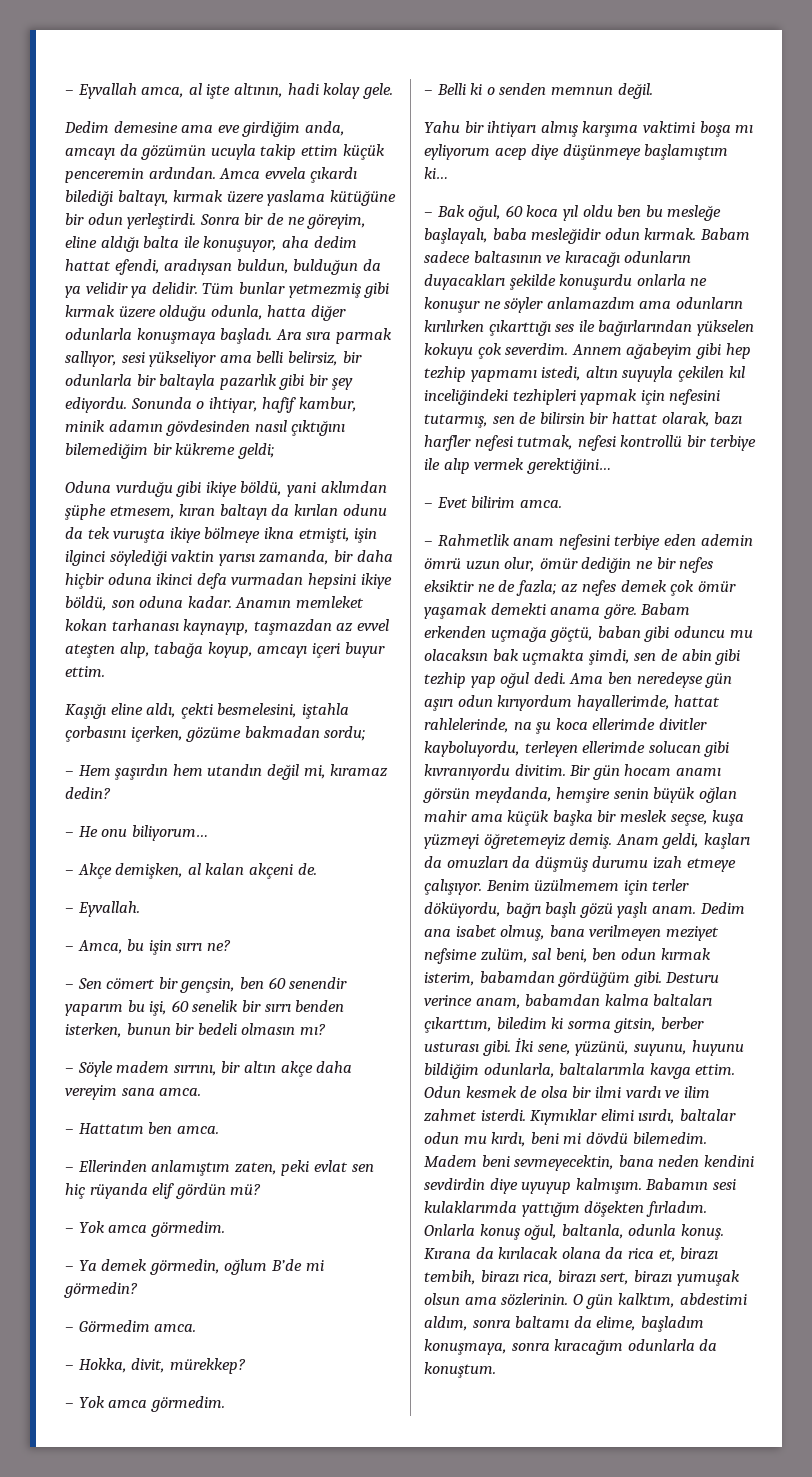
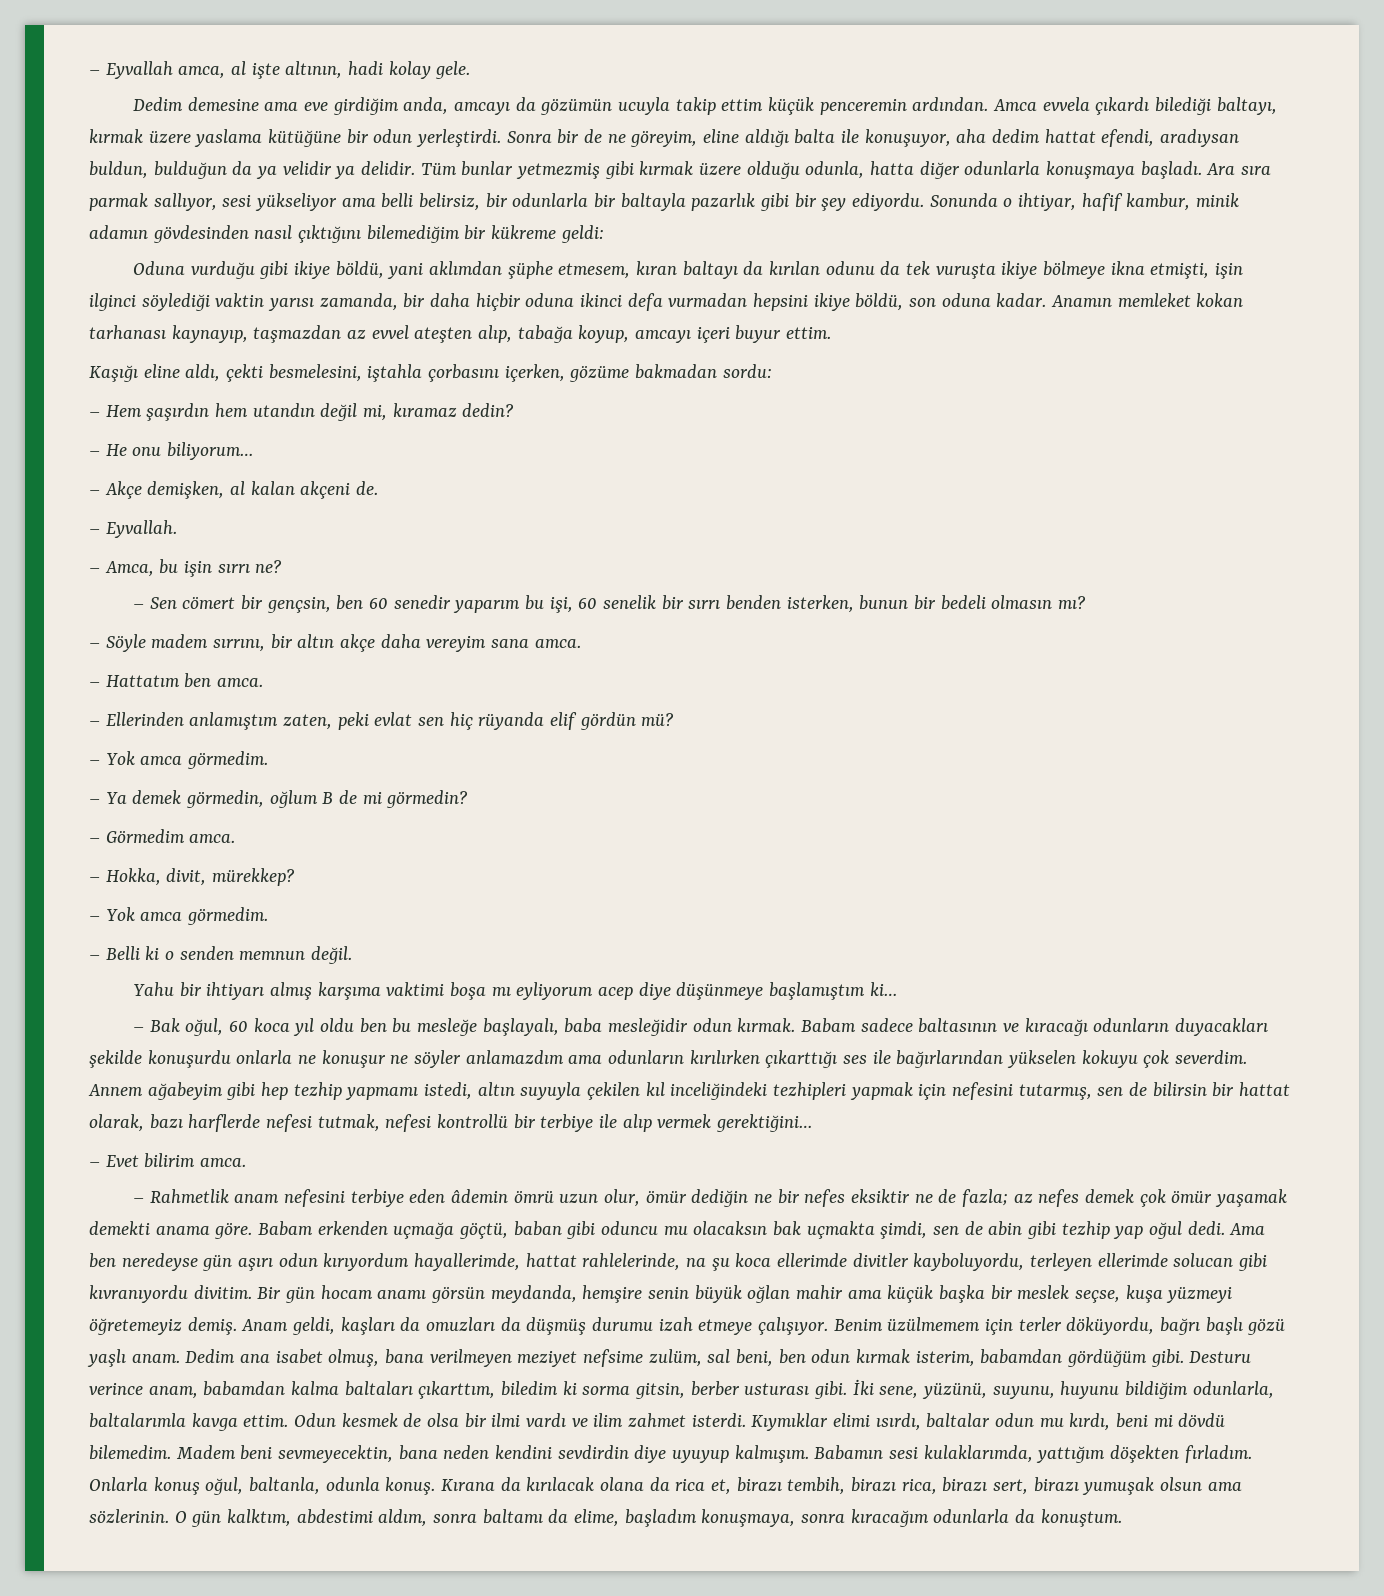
[237,443,275,459] geldi; -> [560,225,604,243] geldi:
[324,726,367,741] sordu; -> [722,364,772,378] sordu:
[289,977,348,989] senendir -> [393,595,451,609] senedir
[270,1259,302,1271] B’de -> [322,790,358,804] B de
[424,435,471,451] harfler -> [188,1114,261,1132] harflerde
[700,534,753,546] ademin -> [450,1189,508,1203] âdemin
[424,1201,517,1213] kulaklarımda -> [923,1445,1033,1463] kulaklarımda,

